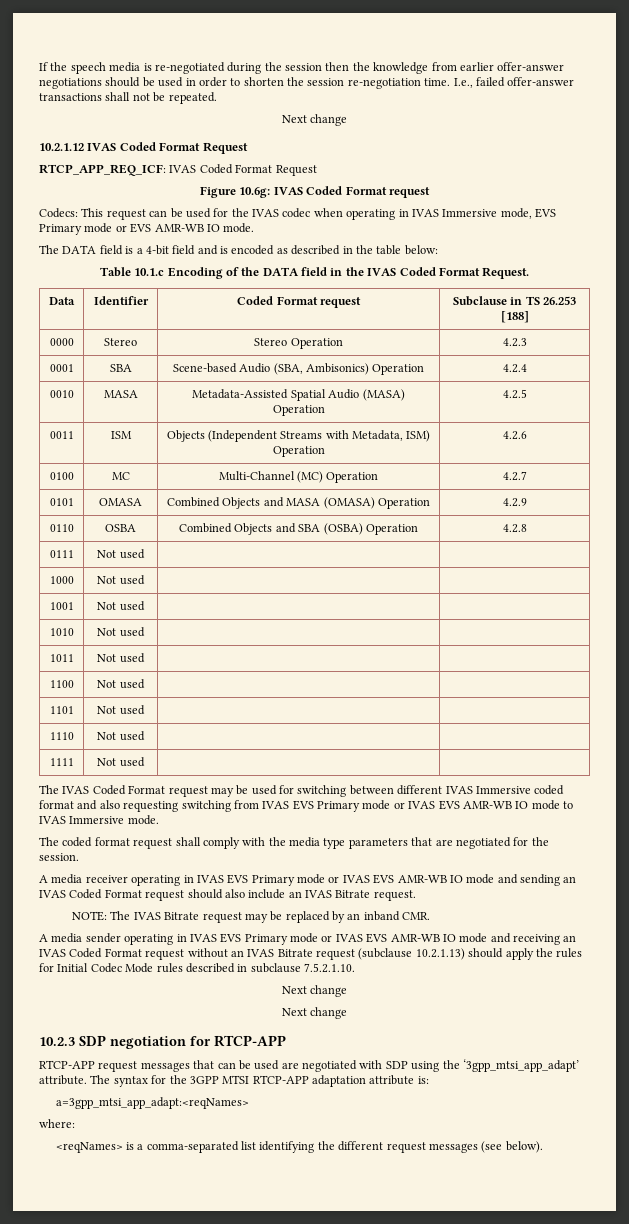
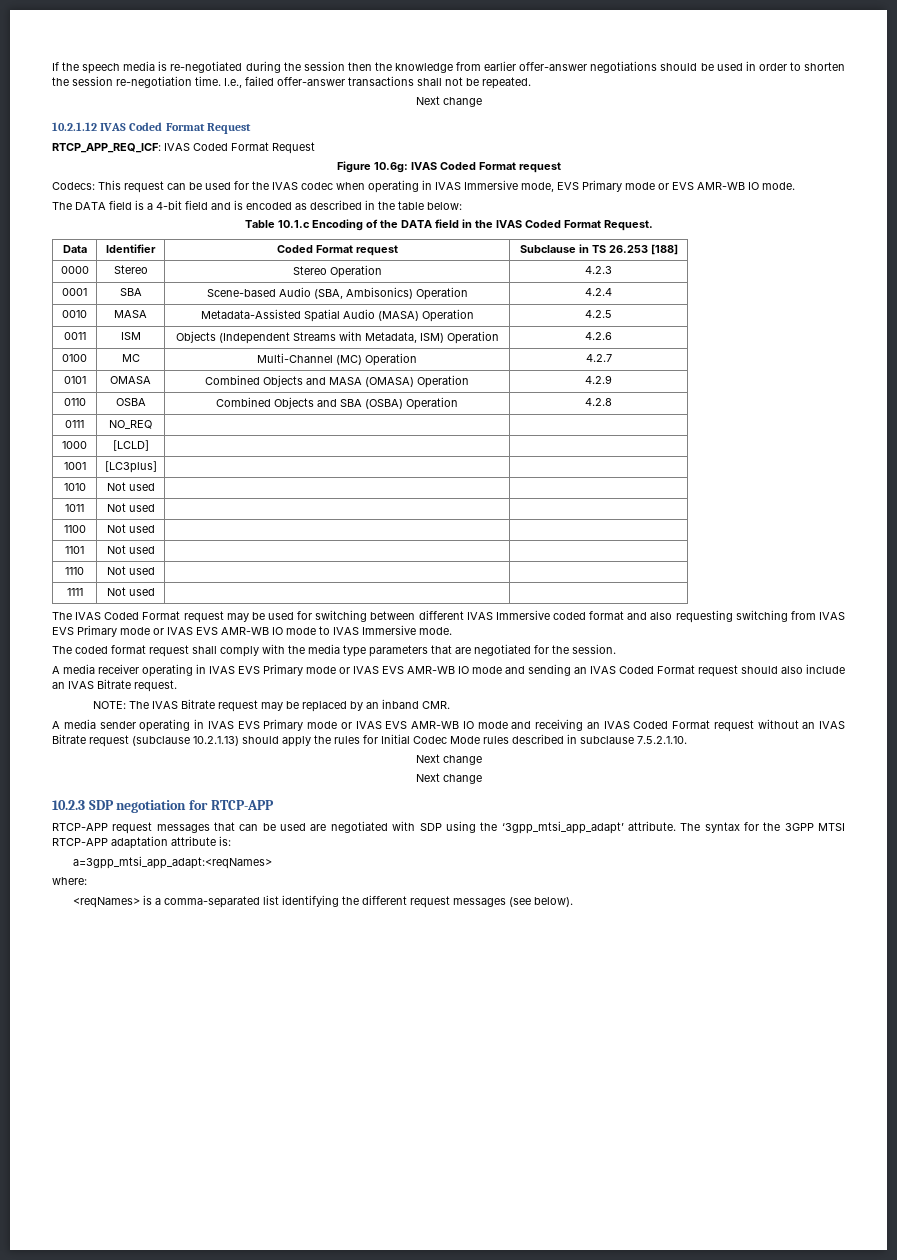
[97,549,145,559] Not used -> [109,420,152,429] NO_REQ
[97,575,145,585] Not used -> [112,440,149,451] [LCLD]
[97,601,145,611] Not used -> [104,461,157,473] [LC3plus]

